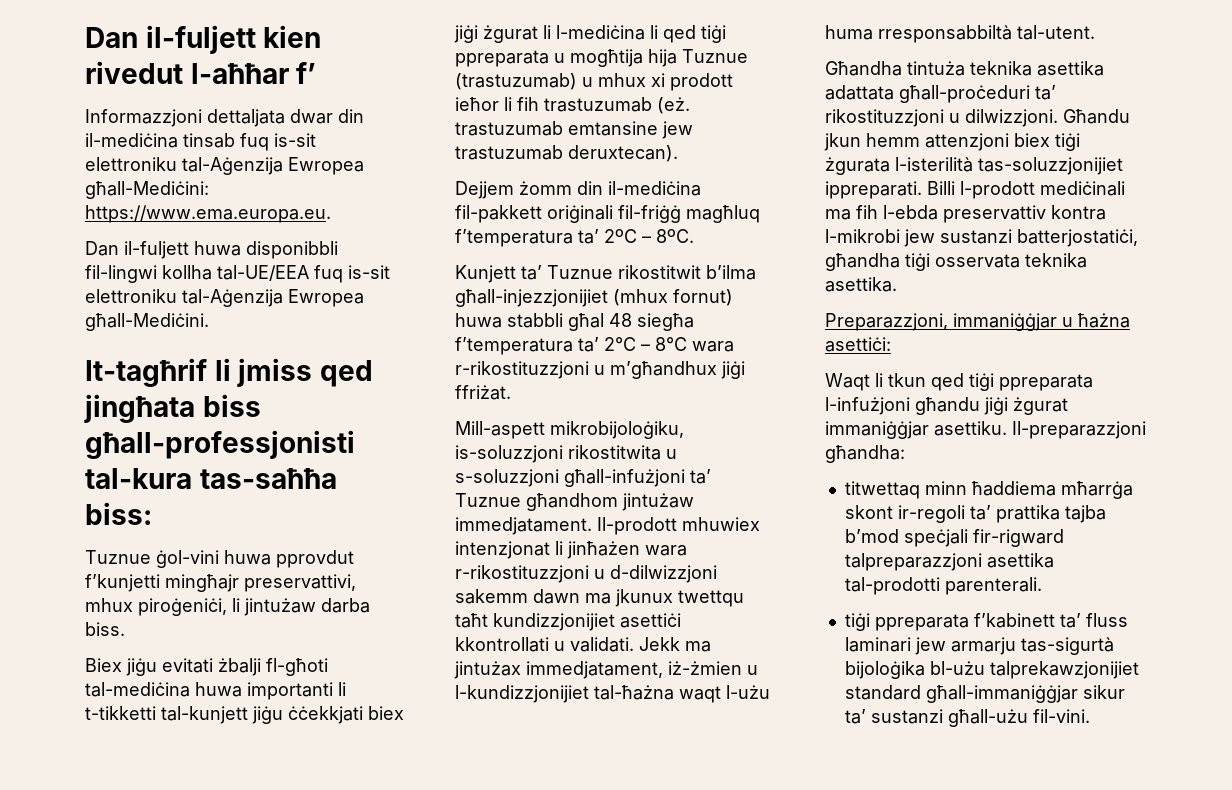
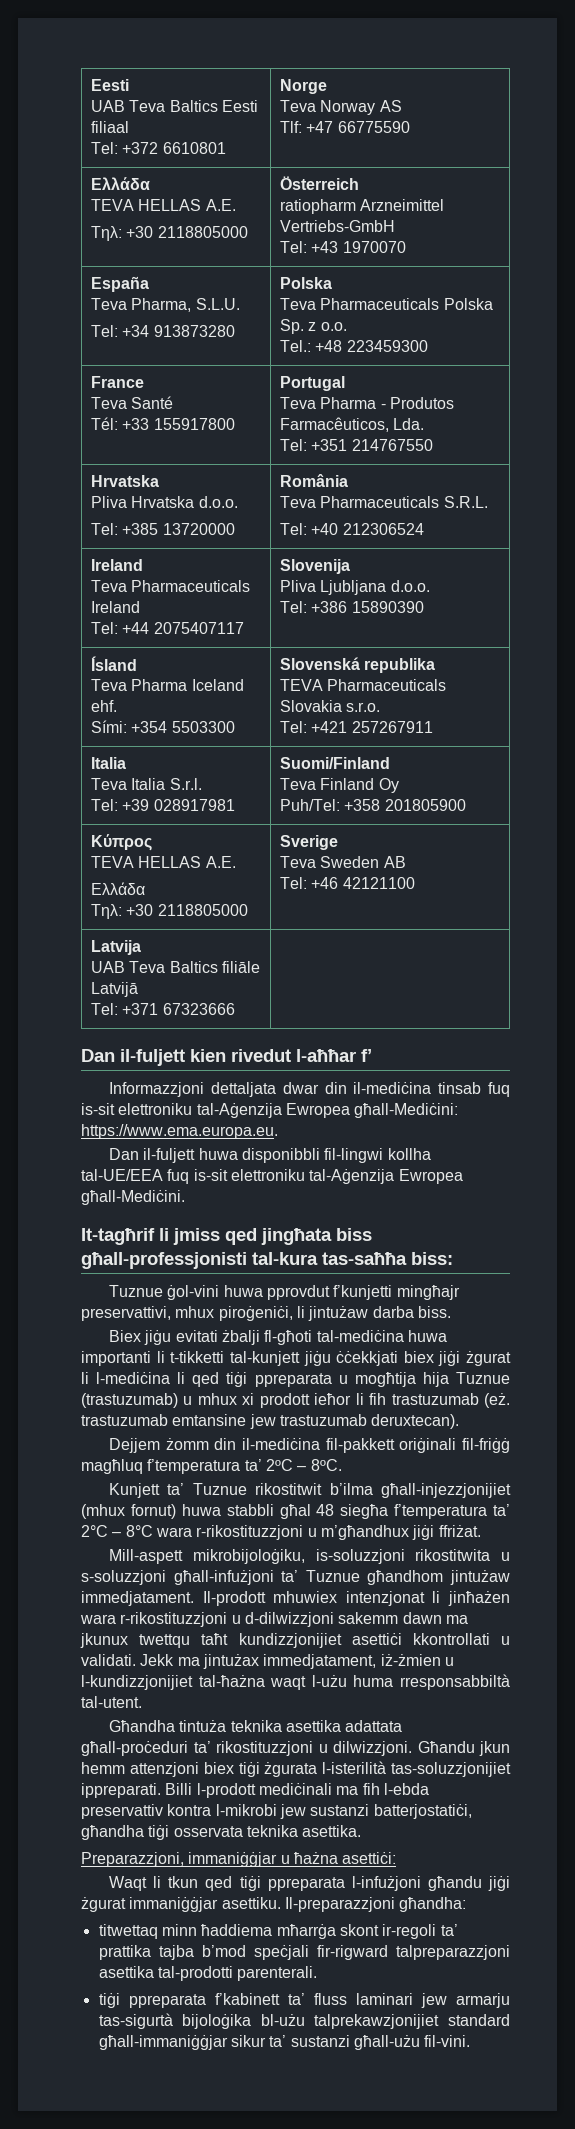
(85, 37) none -> [90,79,129,91] [90,100,258,112] [90,121,129,133] [90,142,226,154] [279,79,327,94] [279,100,402,115] [279,121,410,133] [90,177,150,190] [90,199,236,211] [90,226,248,241] [279,176,359,190] [279,199,445,214] [279,220,395,232] [279,241,406,253] [90,276,149,292] [90,298,240,312] [90,325,235,337] [279,277,332,289] [279,298,493,310] [279,319,347,334] [279,340,428,352] [90,376,144,388] [90,396,174,409] [90,417,235,430] [279,376,345,391] [279,397,454,409] [279,417,425,432] [279,439,433,451] [90,475,159,487] [90,496,238,508] [90,523,235,535] [279,474,348,487] [279,496,488,508] [279,523,424,535] [90,559,143,571] [90,580,251,592] [90,601,140,613] [90,622,244,634] [279,559,350,574] [279,580,430,595] [279,601,424,613] [90,656,137,671] [90,679,244,691] [90,700,117,712] [90,720,235,733] [279,657,436,673] [279,679,447,691] [279,700,381,712] [279,721,433,733] [90,757,126,769] [90,778,202,790] [90,799,235,811] [279,757,390,769] [279,778,399,793] [279,799,466,811] [90,834,152,851] [90,856,236,868] [90,882,145,895] [90,904,248,919] [279,835,338,850] [279,856,406,868] [279,877,415,889] [90,940,141,955] [90,961,260,973] [90,982,138,997] [90,1003,235,1015] Eesti // UAB Teva Baltics Eesti filiaal // Tel: +372 6610801 | Norge // Teva Norway AS // Tlf: +47 66775590 // Ελλάδα // TEVA HELLAS Α.Ε. // Τηλ: +30 2118805000 | Österreich // ratiopharm Arzneimittel Vertriebs-GmbH // Tel: +43 1970070 // España // Teva Pharma, S.L.U. // Tel: +34 913873280 | Polska // Teva Pharmaceuticals Polska Sp. z o.o. // Tel.: +48 223459300 // France // Teva Santé // Tél: +33 155917800 | Portugal // Teva Pharma - Produtos Farmacêuticos, Lda. // Tel: +351 214767550 // Hrvatska // Pliva Hrvatska d.o.o. // Tel: +385 13720000 | România // Teva Pharmaceuticals S.R.L. // Tel: +40 212306524 // Ireland // Teva Pharmaceuticals Ireland // Tel: +44 2075407117 | Slovenija // Pliva Ljubljana d.o.o. // Tel: +386 15890390 // Ísland // Teva Pharma Iceland ehf. // Sími: +354 5503300 | Slovenská republika // TEVA Pharmaceuticals Slovakia s.r.o. // Tel: +421 257267911 // Italia // Teva Italia S.r.l. // Tel: +39 028917981 | Suomi/Finland // Teva Finland Oy // Puh/Tel: +358 201805900 // Κύπρος // TEVA HELLAS Α.Ε. // Ελλάδα // Τηλ: +30 2118805000 | Sverige // Teva Sweden AB // Tel: +46 42121100 // Latvija // UAB Teva Baltics filiāle Latvijā // Tel: +371 67323666 | //

